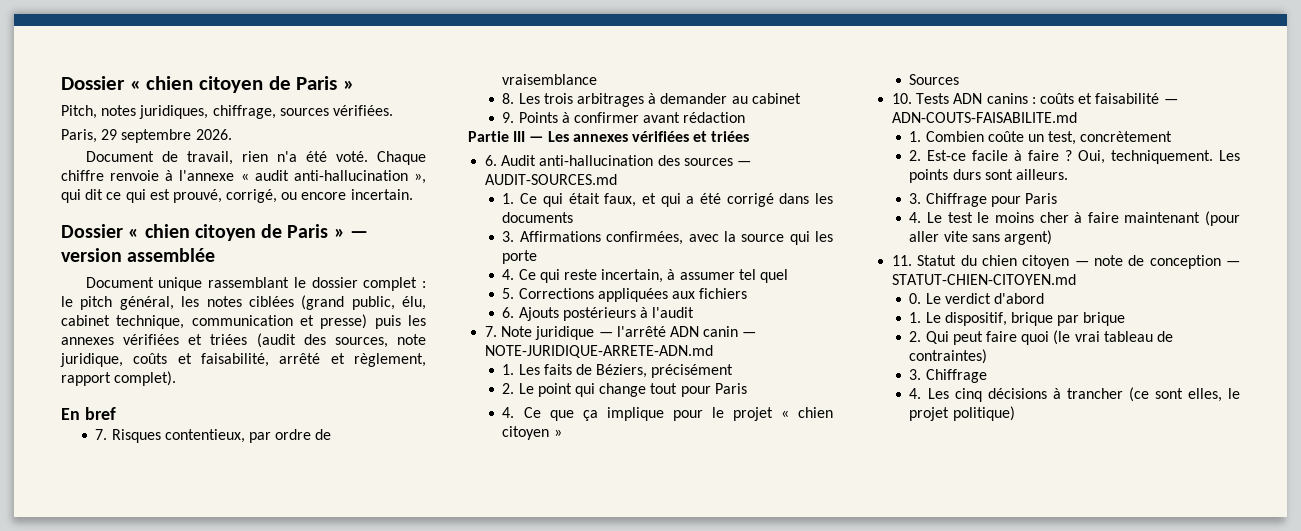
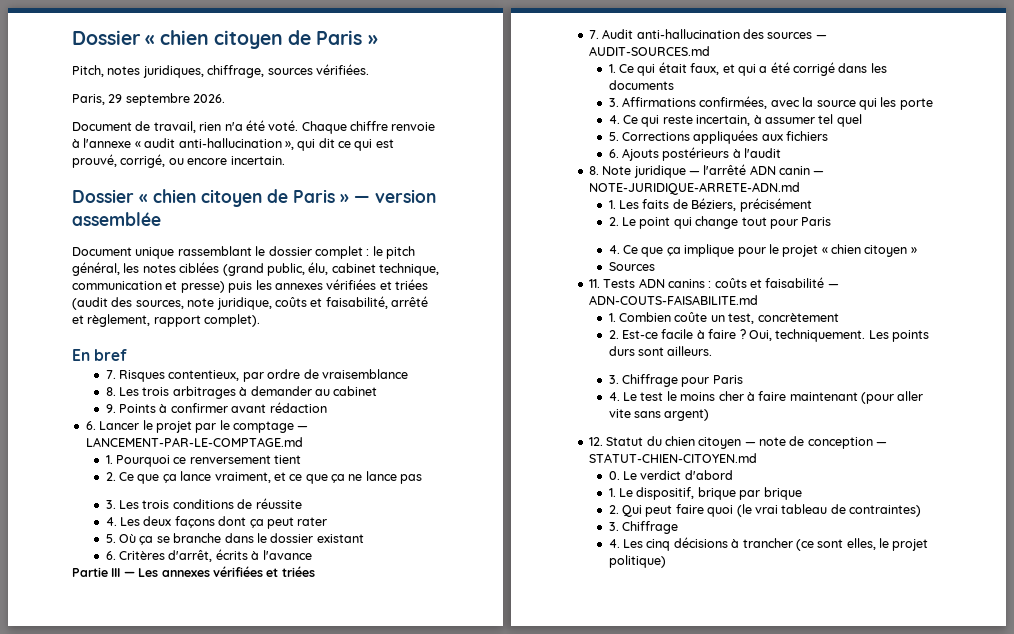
(746, 117) none -> [85,420,309,433] [85,437,303,447] [105,455,302,467] [105,471,423,484] [105,498,302,509] [105,516,328,529] [105,533,364,545] [105,549,312,562] // 6. Lancer le projet par le comptage — LANCEMENT-PAR-LE-COMPTAGE.md // 1. Pourquoi ce renversement tient // 2. Ce que ça lance vraiment, et ce que ça ne lance pas // 3. Les trois conditions de réussite // 4. Les deux façons dont ça peut rater // 5. Où ça se branche dans le dossier existant // 6. Critères d'arrêt, écrits à l'avance
[485,155,498,166] 6. -> [588,30,599,39] 7.
[485,326,498,337] 7. -> [588,166,599,175] 8.
[892,93,913,104] 10. -> [588,279,600,288] 11.
[892,255,913,266] 11. -> [588,437,603,446] 12.

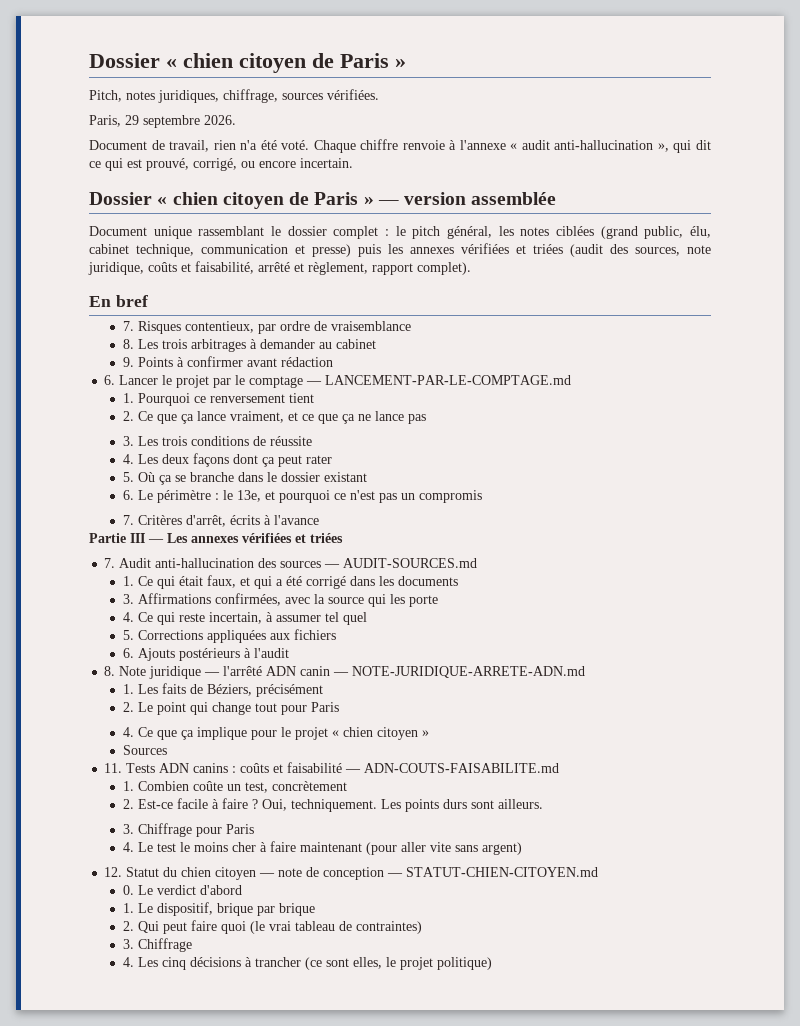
(116, 555) none -> [137,490,482,503] [122,515,134,525] Le périmètre : le 13e, et pourquoi ce n'est pas un compromis // 7.

